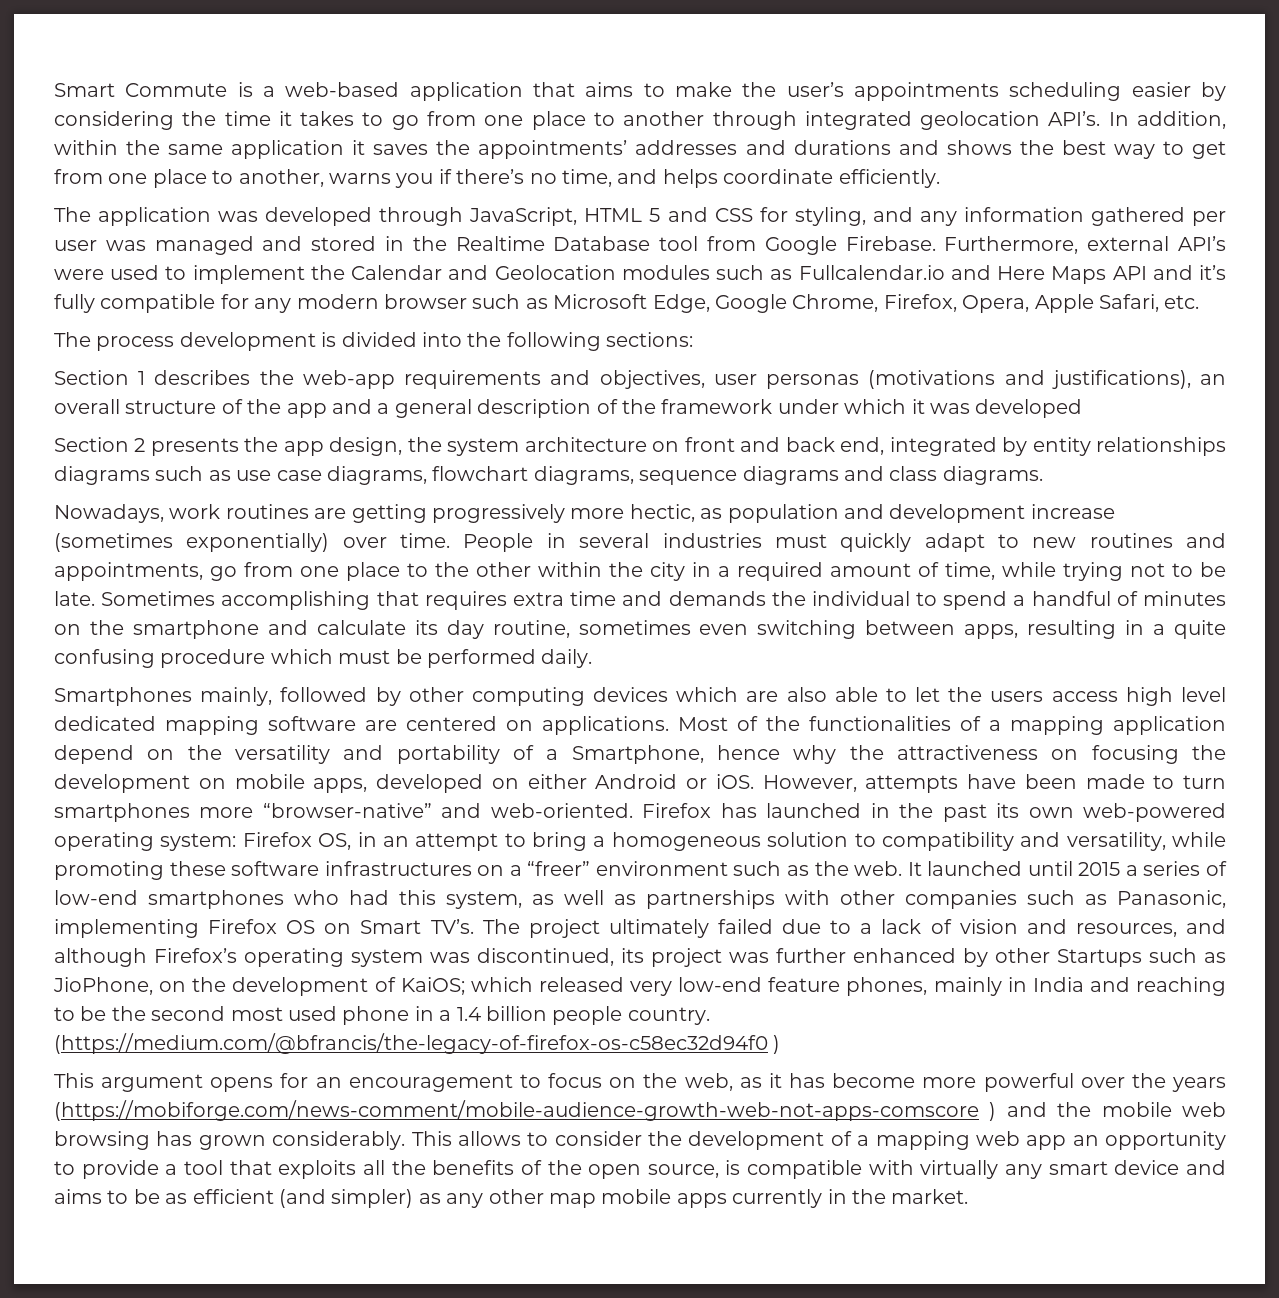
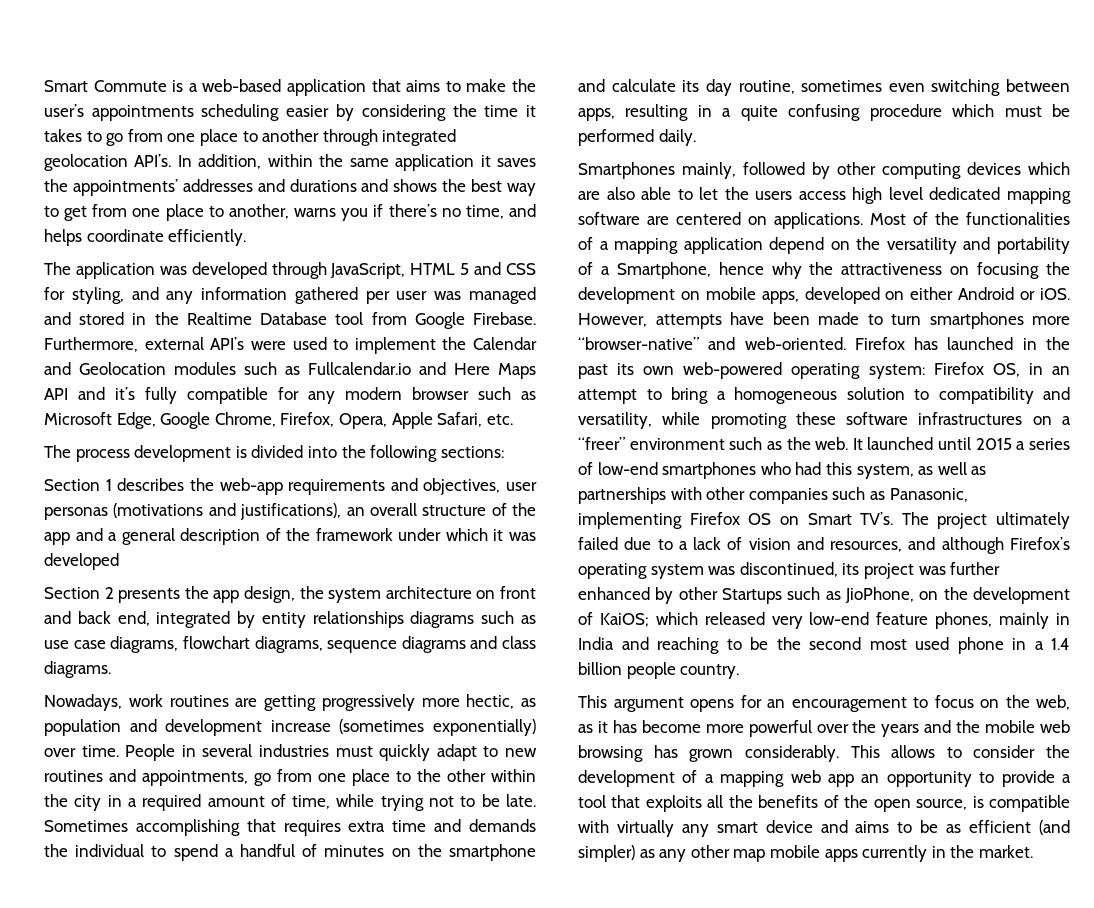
[54,1033,781,1054] (https://medium.com/@bfrancis/the-legacy-of-firefox-os-c58ec32d94f0 ) -> (740, 671) none
[54,1100,997,1121] (https://mobiforge.com/news-comment/mobile-audience-growth-web-not-apps-comscore ) -> (920, 730) none

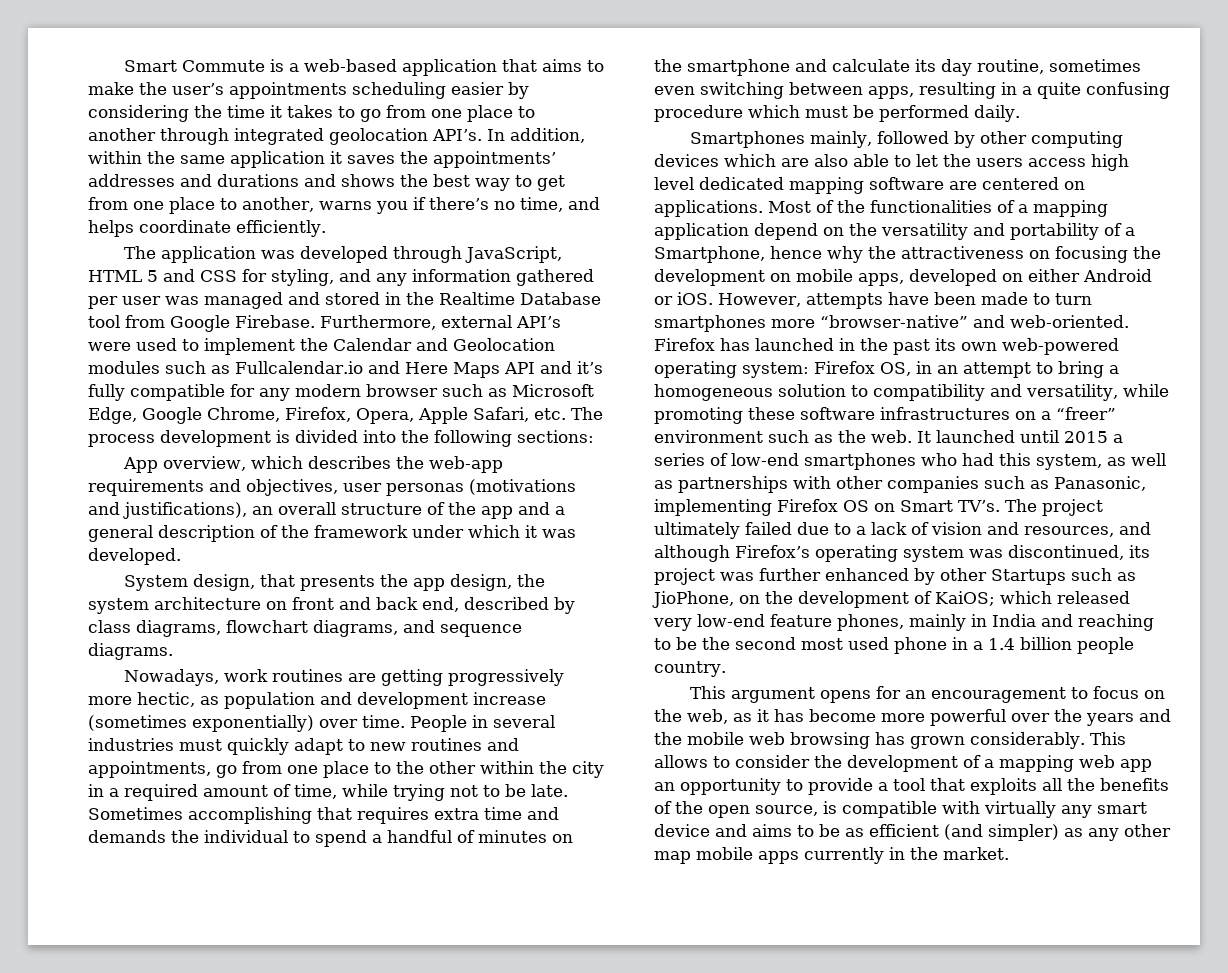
(513, 419) // -> (566, 414) none
[44,479,112,491] Section 1 -> [123,456,304,473] App overview, which
[44,553,119,570] [44,587,114,599] developed // Section 2 -> [88,548,181,565] [124,574,296,591] developed. // System design, that
[156,611,536,628] [44,636,536,653] integrated by entity relationships diagrams such as use case diagrams, flowchart diagrams, sequence diagrams and class -> [464,597,575,614] [88,620,522,637] described by class diagrams, flowchart diagrams, and sequence

